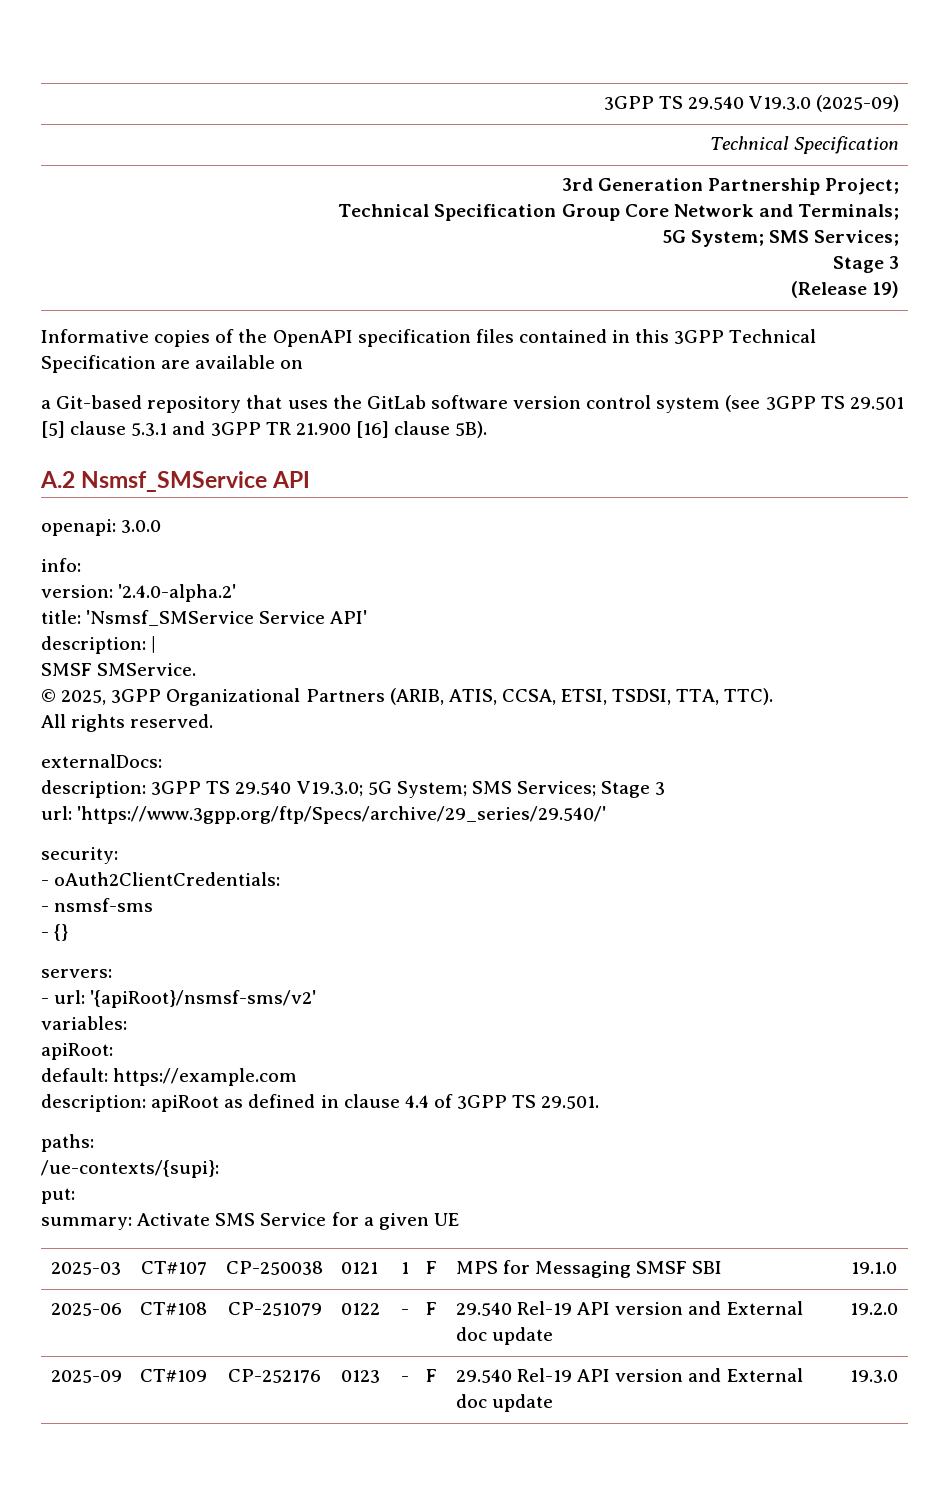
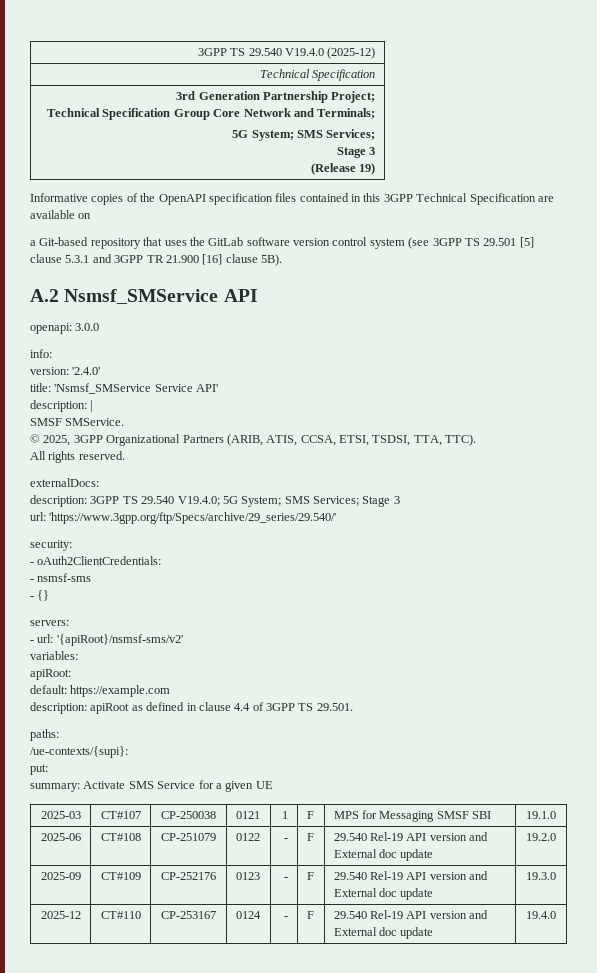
[603,95,900,112] 3GPP TS 29.540 V19.3.0 (2025-09) -> [197,47,376,59] 3GPP TS 29.540 V19.4.0 (2025-12)
[118,584,237,602] '2.4.0-alpha.2' -> [72,367,101,375] '2.4.0'
[296,781,363,797] V19.3.0; -> [177,496,220,506] V19.4.0;
(898, 1376) none -> [40,911,81,919] [100,911,141,919] [161,911,216,919] [235,911,261,919] [284,916,289,919] [306,911,314,919] [333,910,489,919] [333,927,434,939] [526,911,556,919] // 2025-12 | CT#110 | CP-253167 | 0124 | - | F | 29.540 Rel-19 API version and External doc update | 19.4.0

